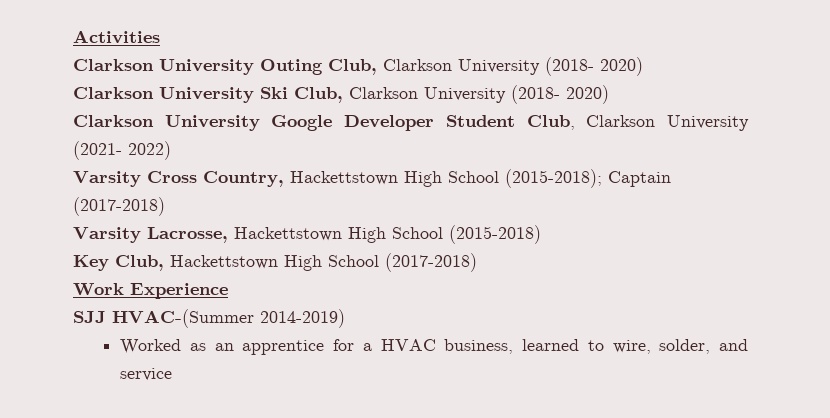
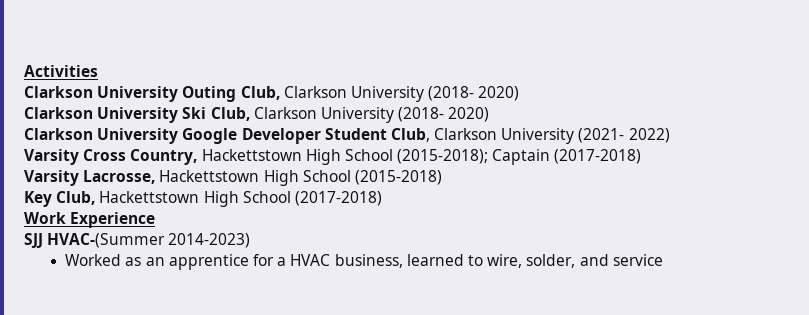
[260,309,345,328] 2014-2019) -> [168,233,251,248] 2014-2023)

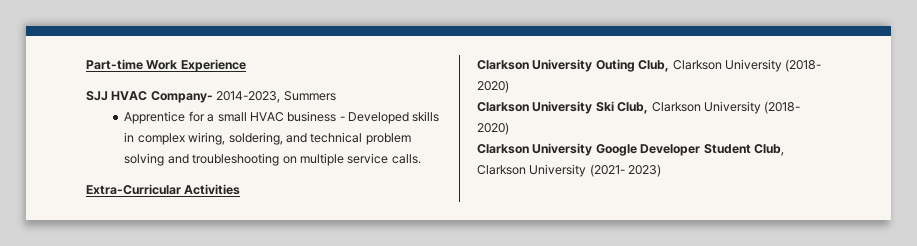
(24, 71) none -> [86,59,246,72] [86,91,336,103] [124,111,440,124] [124,132,411,145] [124,153,421,166] [86,184,181,195] Part-time Work Experience // SJJ HVAC Company- 2014-2023, Summers // Apprentice for a small HVAC business - Developed skills in complex wiring, soldering, and technical problem solving and troubleshooting on multiple service calls. // Extra-Curricular
[628,128,670,143] [24,149,642,165] [24,170,442,186] [24,191,382,207] [24,212,156,228] [24,233,251,248] [65,254,663,270] 2022) // Varsity Cross Country, Hackettstown High School (2015-2018); Captain (2017-2018) // Varsity Lacrosse, Hackettstown High School (2015-2018) // Key Club, Hackettstown High School (2017-2018) // Work Experience // SJJ HVAC-(Summer 2014-2023) // Worked as an apprentice for a HVAC business, learned to wire, solder, and service -> [628,164,662,177] 2023)

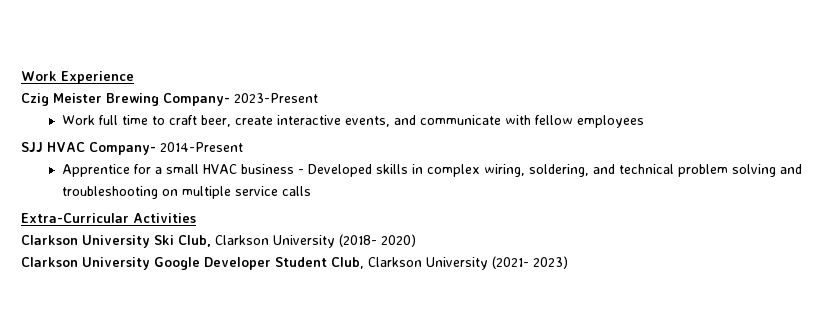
[86,59,143,70] Part-time -> (21, 76) none
(246, 65) none -> [21,93,318,106] [61,115,644,128] // Czig Meister Brewing Company- 2023-Present // Work full time to craft beer, create interactive events, and communicate with fellow employees
[216,91,336,103] 2014-2023, Summers -> [160,142,243,152] 2014-Present
[391,154,421,164] calls. -> [281,186,311,196] calls
[477,59,822,72] [477,80,509,93] // Clarkson University Outing Club, Clarkson University (2018- 2020) -> (196, 218) none

